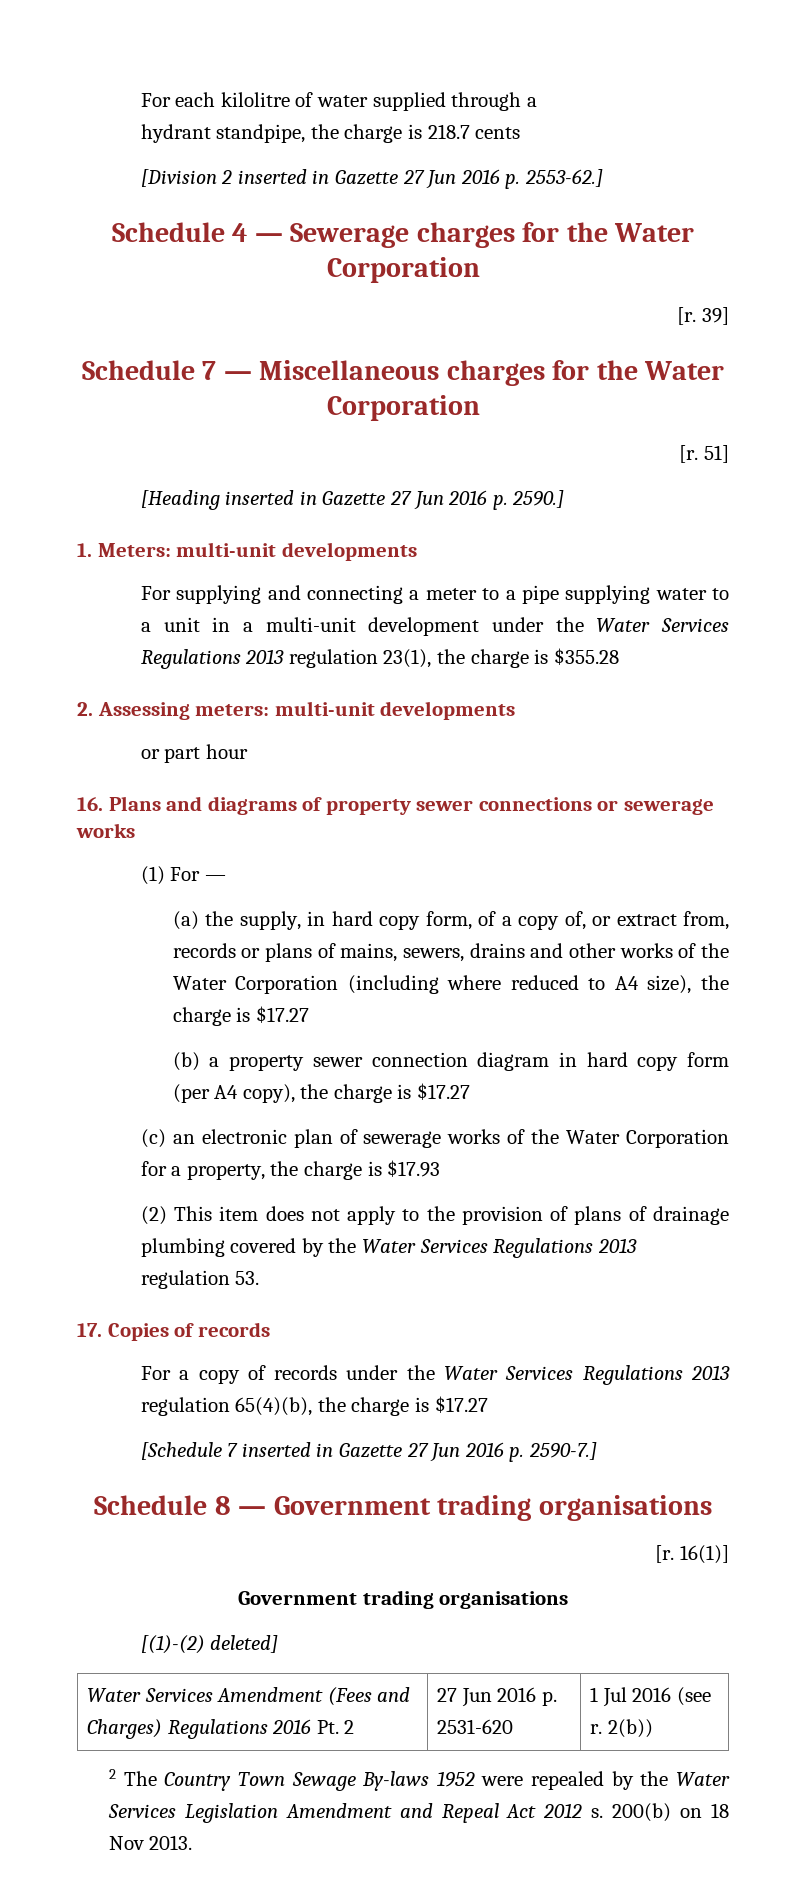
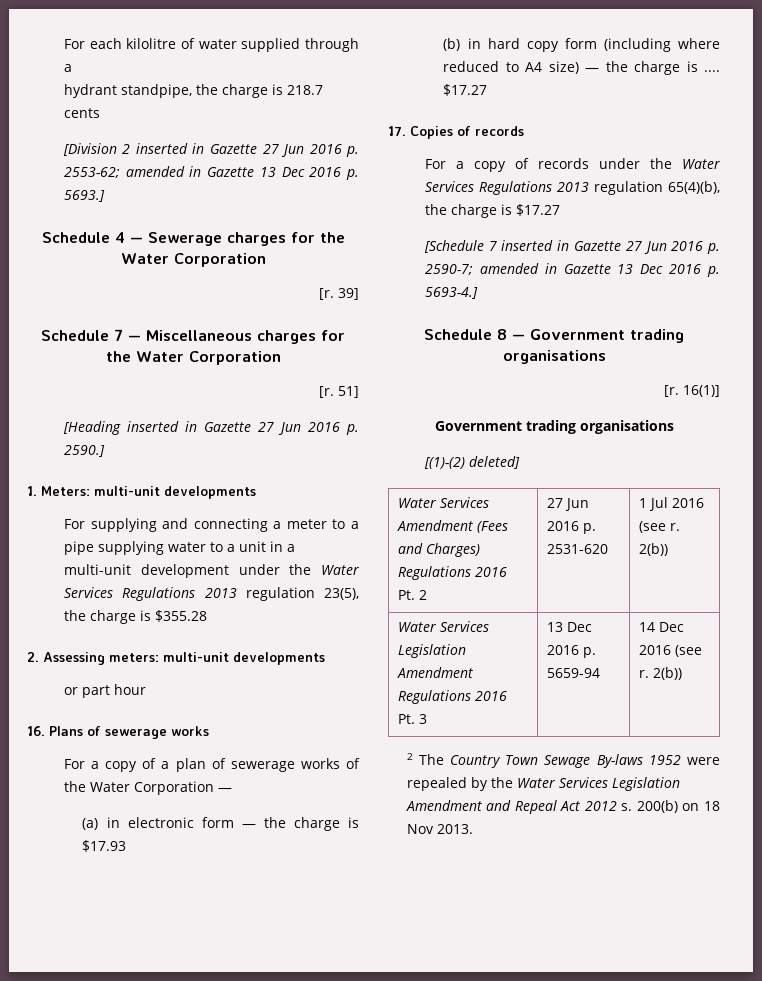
[524,169,603,187] 2553-62.] -> [63,166,360,180] [63,190,105,202] 2553-62; amended in Gazette 13 Dec 2016 p. 5693.]
[383,649,432,668] 23(1), -> [324,588,360,600] 23(5),
[166,796,714,815] [76,823,135,838] [140,866,226,885] [172,911,729,930] [172,943,730,962] [172,975,730,994] [172,1006,309,1026] [172,1052,730,1071] [172,1083,471,1103] [140,1129,287,1148] and diagrams of property sewer connections or sewerage works // (1) For — // (a) the supply, in hard copy form, of a copy of, or extract from, records or plans of mains, sewers, drains and other works of the Water Corporation (including where reduced to A4 size), the charge is $17.27 // (b) a property sewer connection diagram in hard copy form (per A4 copy), the charge is $17.27 // (c) an electronic -> [87,726,209,739] [63,758,170,772] of sewerage works // For a copy of a
[140,1160,441,1180] [140,1206,730,1225] [140,1238,637,1258] [140,1270,260,1289] for a property, the charge is $17.93 // (2) This item does not apply to the provision of plans of drainage plumbing covered by the Water Services Regulations 2013 regulation 53. -> [217,788,232,792] [82,817,360,831] [82,840,127,852] [443,38,720,52] [443,61,720,75] [443,84,488,96] — // (a) in electronic form — the charge is $17.93 // (b) in hard copy form (including where reduced to A4 size) — the charge is .... $17.27
[528,1442,597,1460] 2590-7.] -> [424,263,720,277] [424,287,478,299] 2590-7; amended in Gazette 13 Dec 2016 p. 5693-4.]
(653, 1728) none -> [398,621,490,632] [398,644,467,658] [397,667,474,678] [398,690,508,704] [398,714,428,724] [547,622,593,632] [547,645,597,658] [547,668,601,678] [639,622,685,632] [639,645,703,657] [639,667,683,680] // Water Services Legislation Amendment Regulations 2016 Pt. 3 | 13 Dec 2016 p. 5659-94 | 14 Dec 2016 (see r. 2(b))

